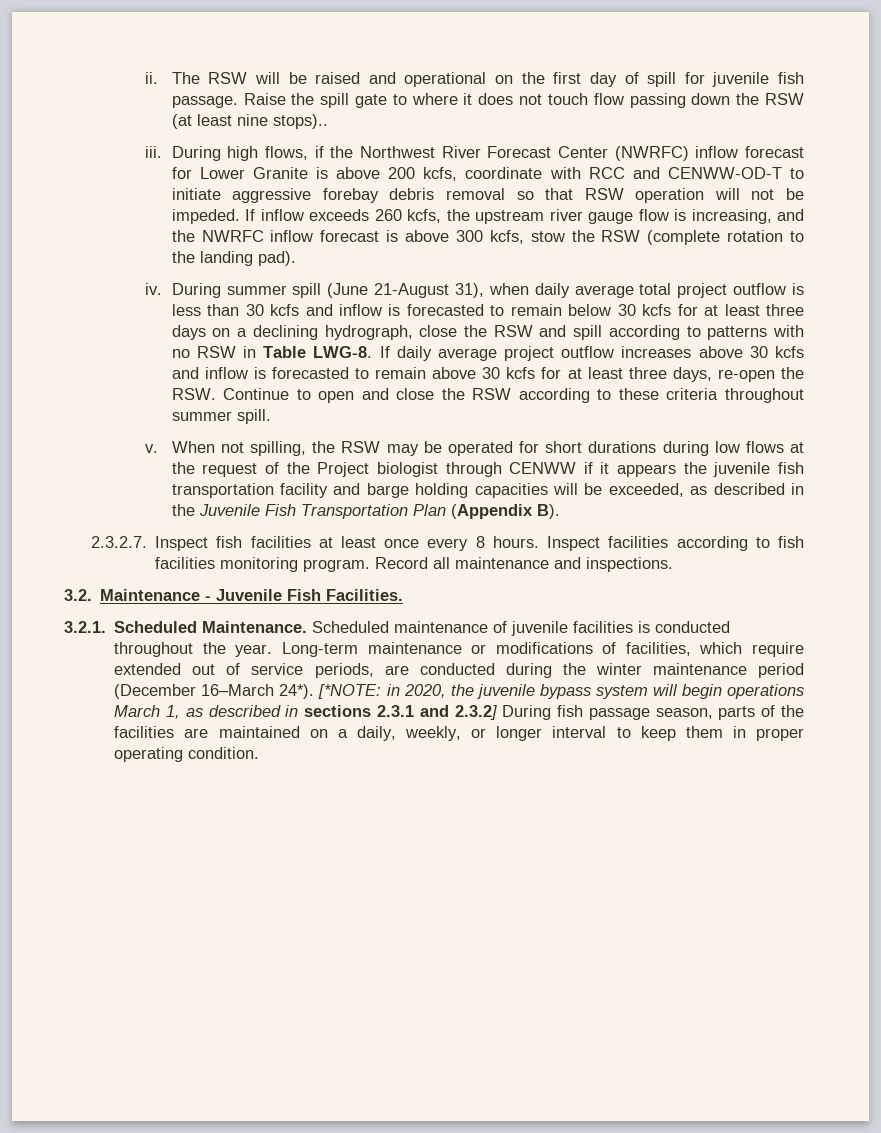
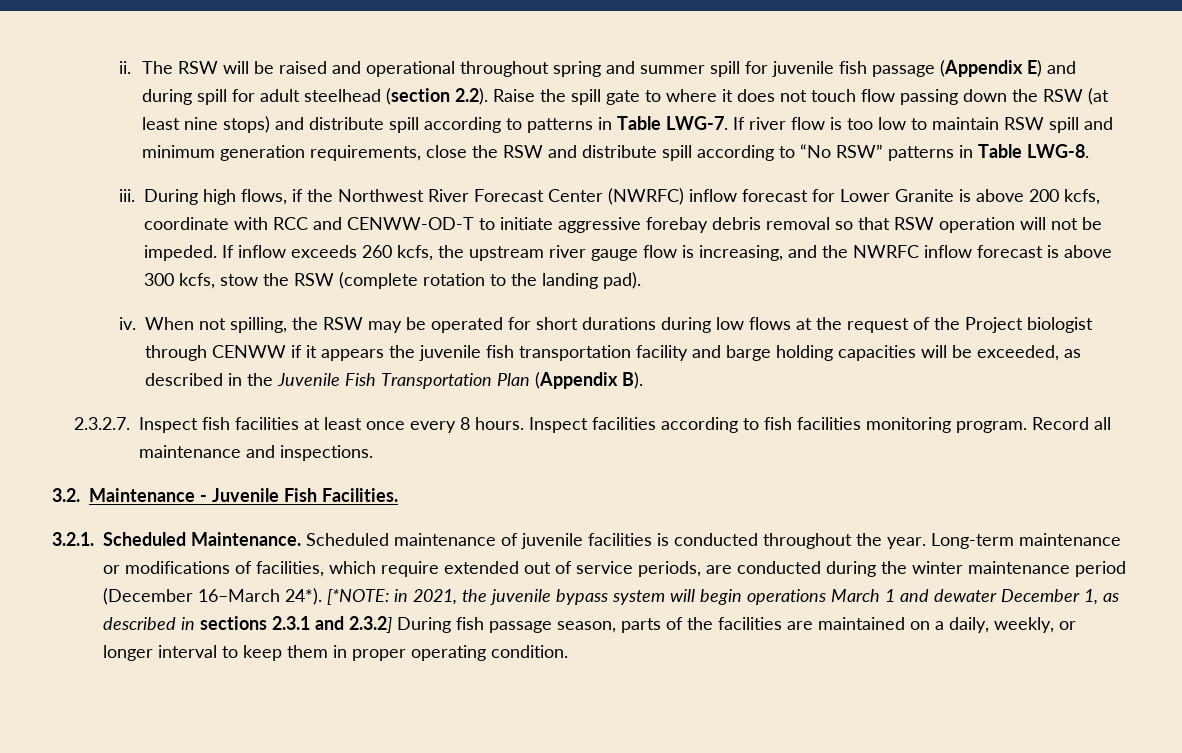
[495,72,805,87] [171,96,238,108] on the first day of spill for juvenile fish passage. -> [459,60,1076,77] [141,88,488,105] throughout spring and summer spill for juvenile fish passage (Appendix E) and during spill for adult steelhead (section 2.2).
[272,114,328,129] stops).. -> [222,116,1113,133] [141,144,1089,161] stops) and distribute spill according to patterns in Table LWG-7. If river flow is too low to maintain RSW spill and minimum generation requirements, close the RSW and distribute spill according to “No RSW” patterns in Table LWG-8.
[171,283,804,298] [171,304,804,316] [171,325,805,340] [171,346,805,361] [171,367,805,382] [171,388,804,403] [171,409,271,424] [144,444,158,453] During summer spill (June 21-August 31), when daily average total project outflow is less than 30 kcfs and inflow is forecasted to remain below 30 kcfs for at least three days on a declining hydrograph, close the RSW and spill according to patterns with no RSW in Table LWG-8. If daily average project outflow increases above 30 kcfs and inflow is forecasted to remain above 30 kcfs for at least three days, re-open the RSW. Continue to open and close the RSW according to these criteria throughout summer spill. // v. -> (137, 323) none
[403,684,446,698] 2020, -> [413,589,457,605] 2021,
(161, 711) none -> [885,589,1080,602] 1 and dewater December

